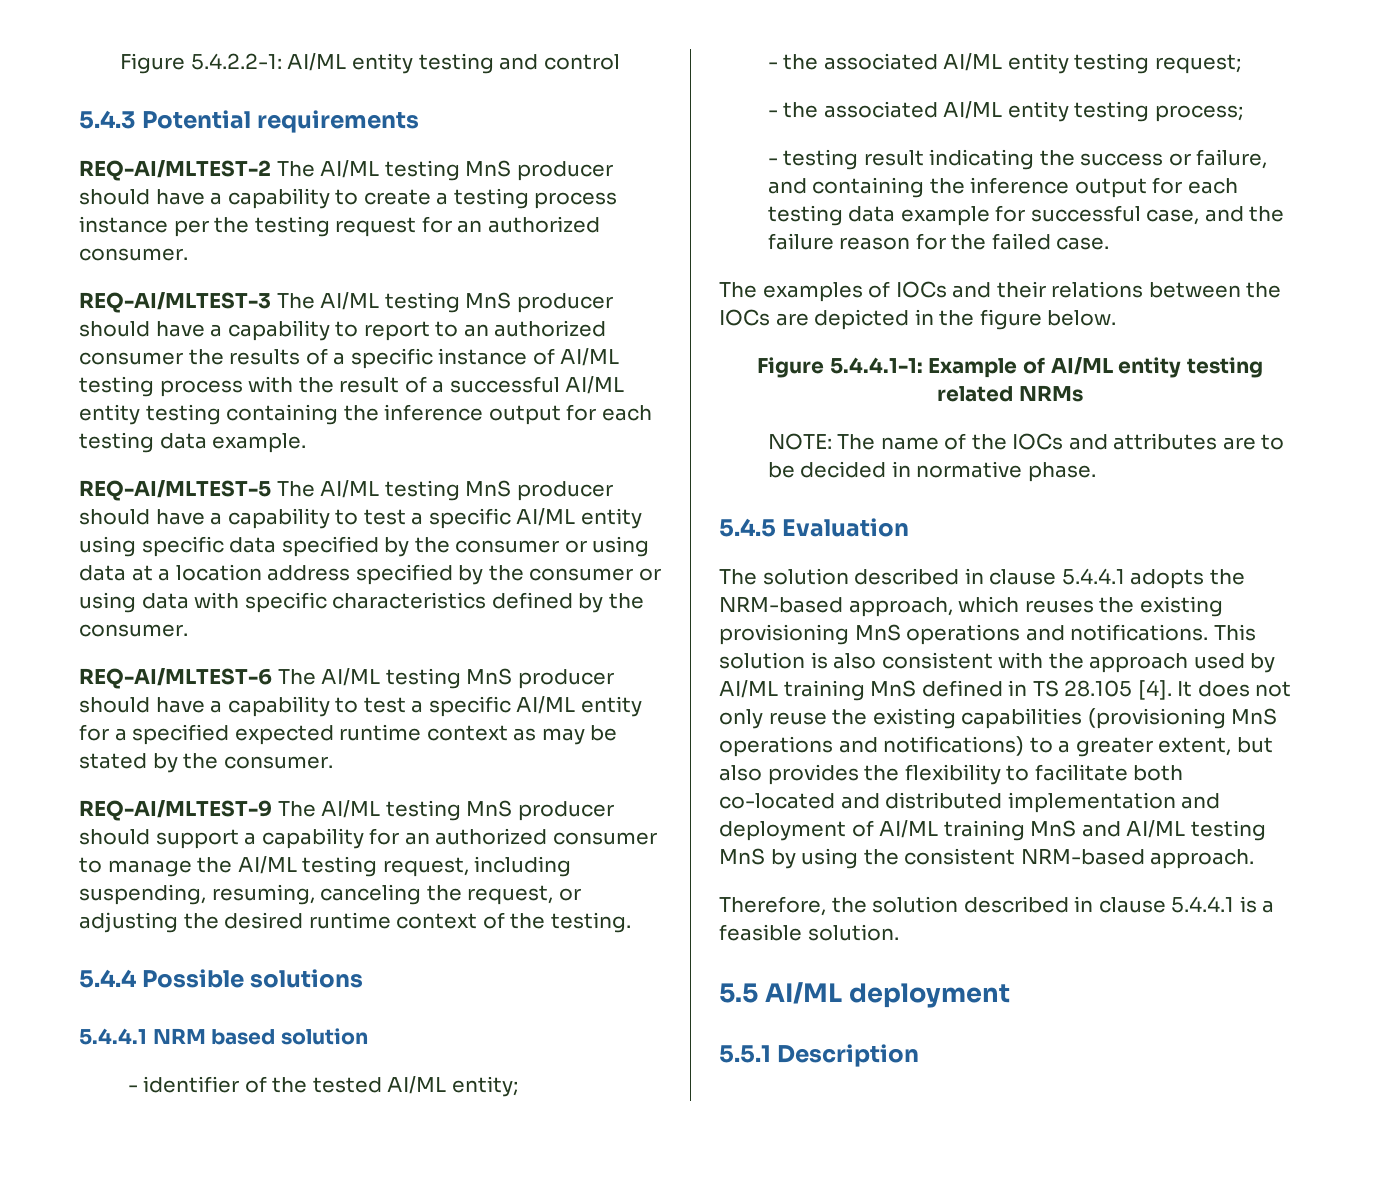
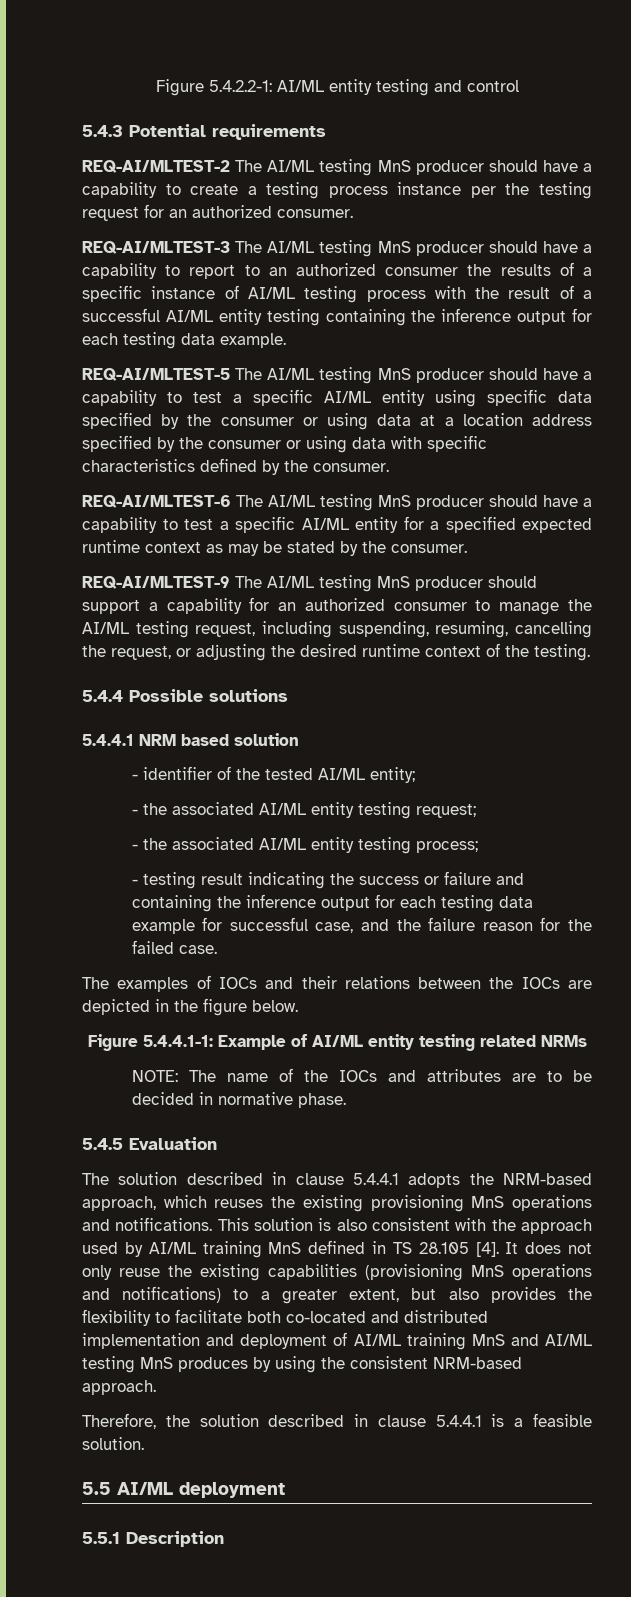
[320,884,422,905] canceling -> [515,621,592,638] cancelling
[1196,149,1268,169] failure, -> [443,871,491,885] failure
(765, 856) none -> [178,1357,248,1372] produces

